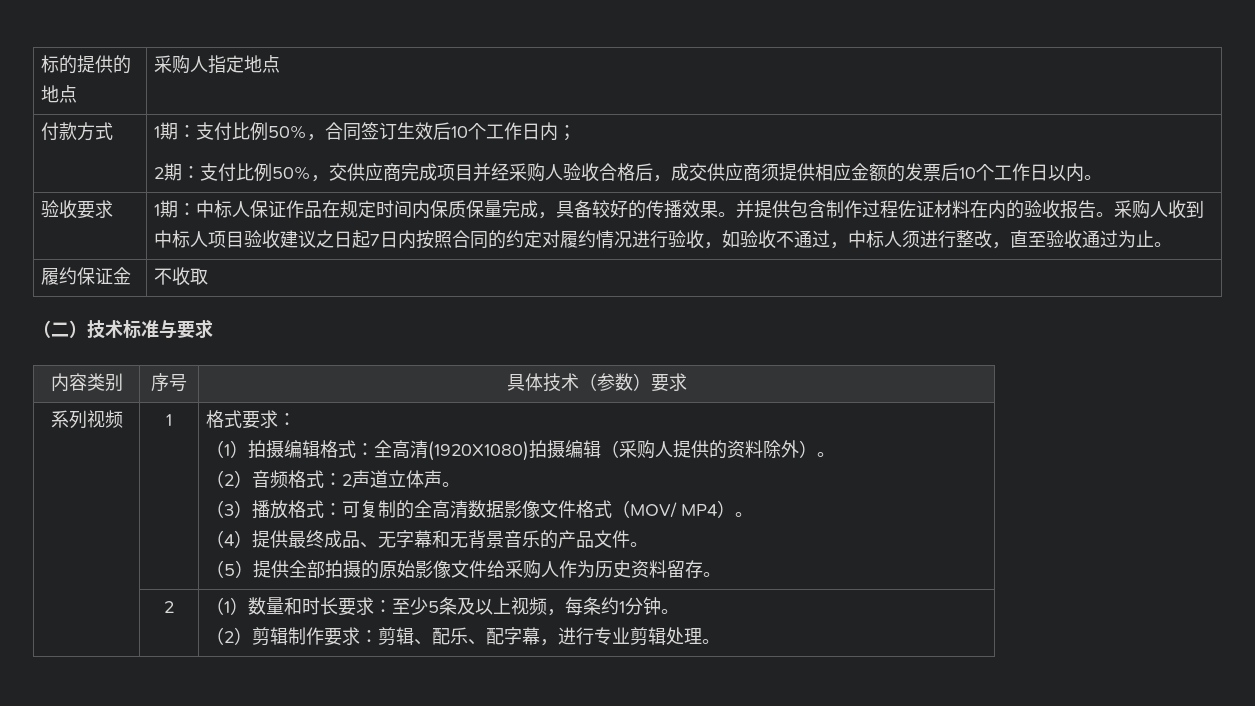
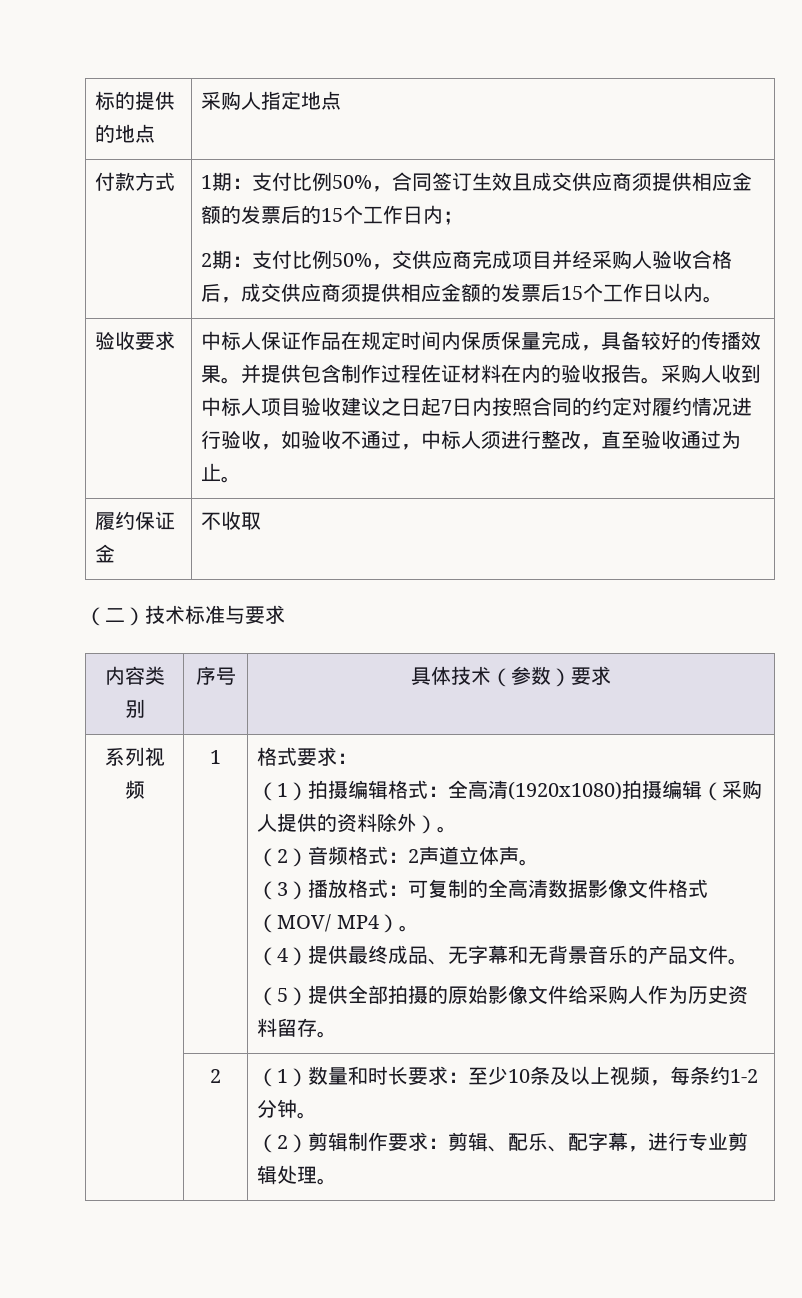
[432,122,468,140] 后10 -> [512,172,753,191] [201,205,344,224] 且成交供应商须提供相应金额的发票后的15
[958,167,976,179] 10 -> [561,286,584,300] 15
[153,200,196,218] 1期： -> (176, 340) none
[427,441,529,461] (1920X1080) -> [508,781,623,800] (1920x1080)
[427,601,439,613] 5 -> [508,1069,531,1083] 10
[618,601,625,613] 1 -> [730,1069,759,1083] 1-2

